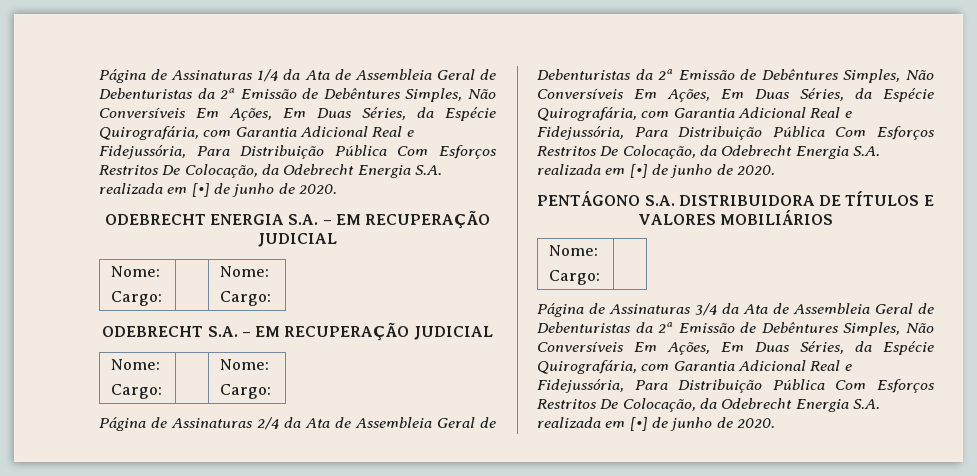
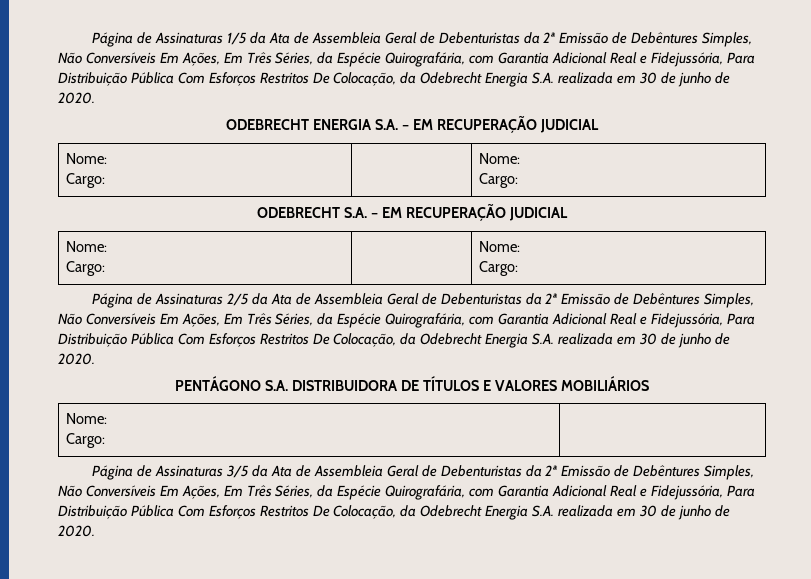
[99,69,279,83] Página de Assinaturas 1/4 -> [92,32,248,47] Página de Assinaturas 1/5
[317,108,352,118] Duas -> [246,52,272,64] Três
[191,183,210,197] [•] -> [638,72,657,84] 30
[257,417,279,430] 2/4 -> [227,293,250,306] 2/5
[755,89,790,99] Duas -> [246,313,272,325] Três
[629,164,648,178] [•] -> [638,333,657,345] 30
[695,303,717,316] 3/4 -> [226,465,250,478] 3/5
[755,342,790,352] Duas -> [246,485,272,497] Três
[629,417,648,431] [•] -> [638,505,657,517] 30

